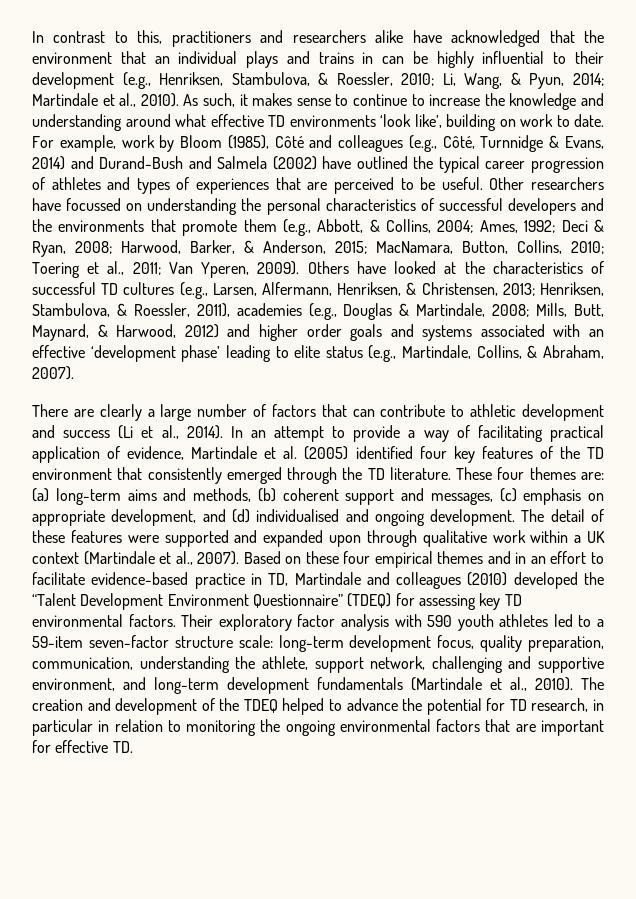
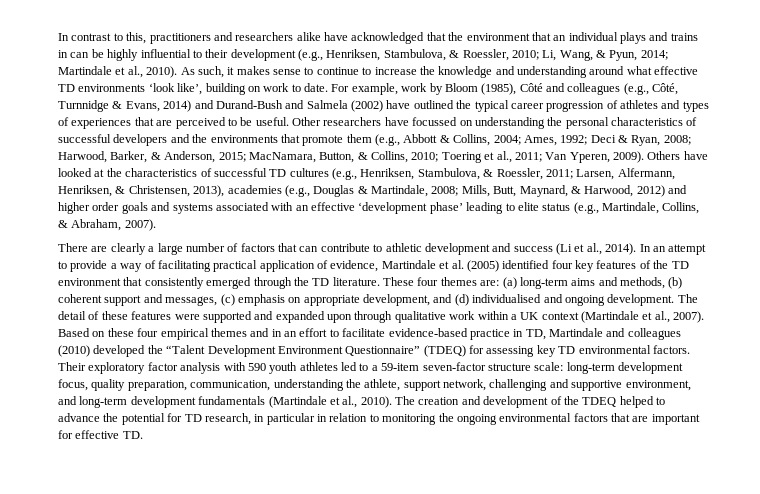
[317,219,364,233] Abbott, -> [403,134,438,143] Abbott
(508, 247) none -> [357,152,368,160] &
(208, 290) none -> [360,168,573,180] Henriksen, Stambulova, & Roessler, 2011;
[502,282,604,296] [32,303,230,317] 2013; Henriksen, Stambulova, & Roessler, 2011), -> [193,185,225,197] 2013),

